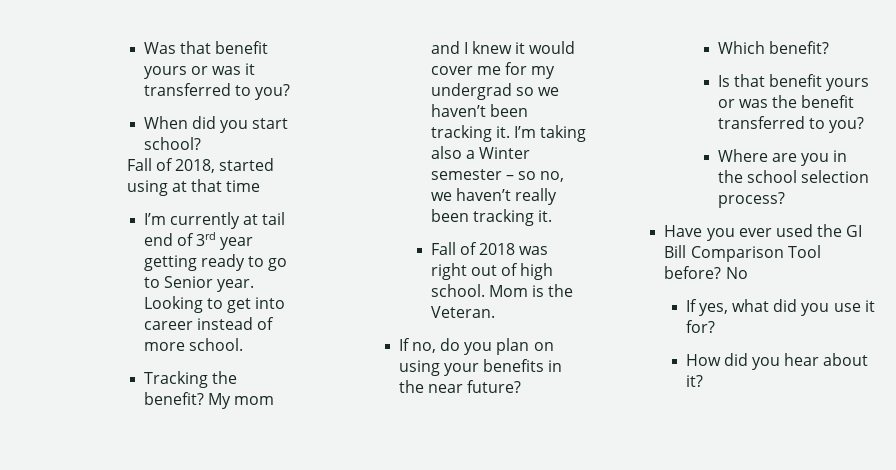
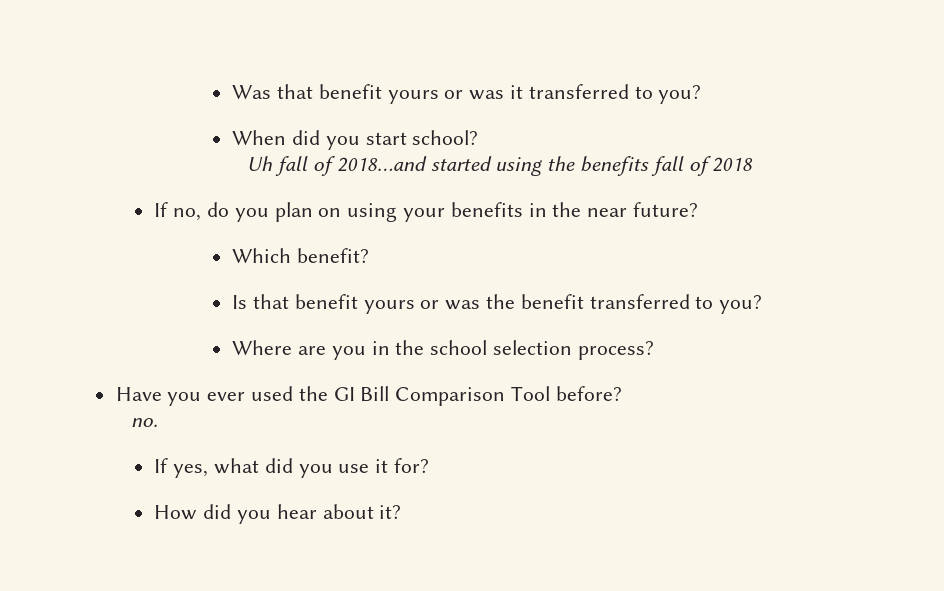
[126,158,275,173] [126,179,261,196] [143,212,286,229] [143,232,254,250] [143,254,288,271] [143,276,255,292] [143,296,286,313] [143,317,275,330] [143,338,243,351] [143,371,237,388] [143,392,275,409] [430,41,576,54] [430,62,556,79] [430,83,560,100] [430,104,528,117] [430,125,587,142] [430,146,531,159] [430,169,565,182] [430,188,558,205] [430,209,553,226] [430,242,549,255] [430,263,554,280] [430,284,574,297] [430,306,495,318] Fall of 2018, started using at that time // I’m currently at tail end of 3rd year getting ready to go to Senior year. Looking to get into career instead of more school. // Tracking the benefit? My mom and I knew it would cover me for my undergrad so we haven’t been tracking it. I’m taking also a Winter semester – so no, we haven’t really been tracking it. // Fall of 2018 was right out of high school. Mom is the Veteran. -> [247,156,754,176] Uh fall of 2018…and started using the benefits fall of 2018
[725,267,748,279] No -> [130,418,158,427] // no.

